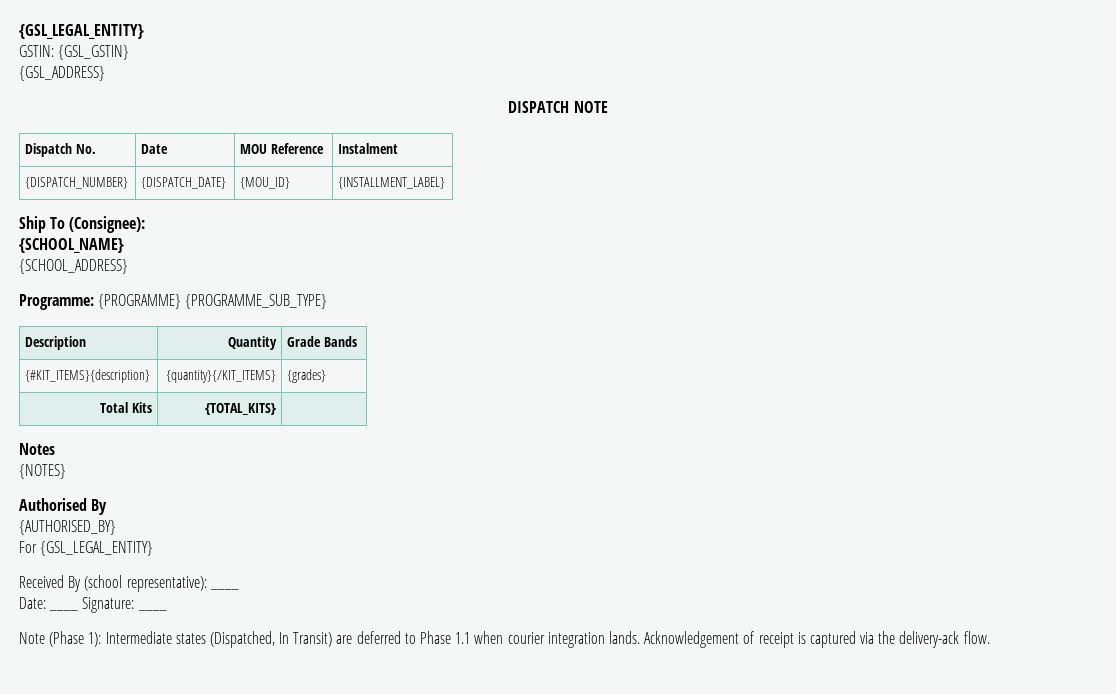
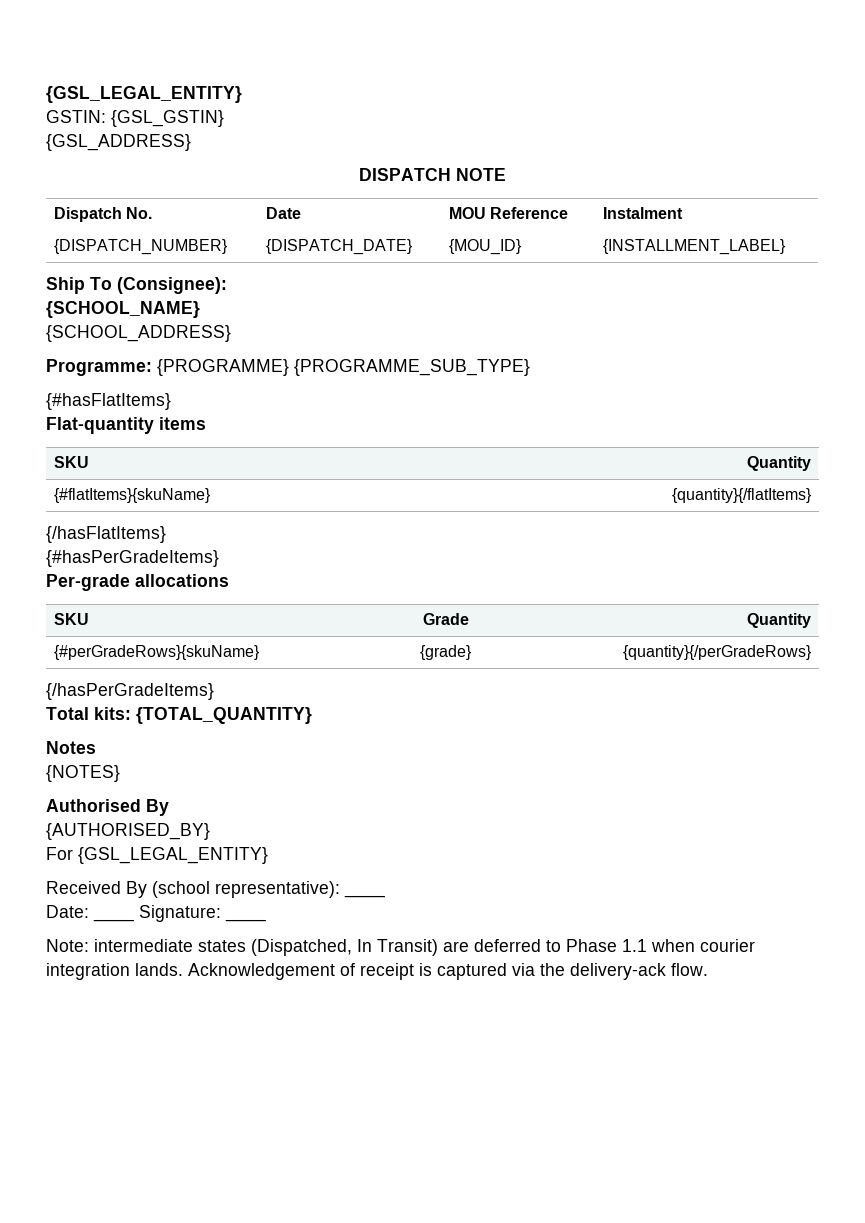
[25,336,87,350] [227,336,277,350] [287,336,358,347] [25,369,151,383] [165,370,276,383] [287,369,327,383] [99,402,152,413] [204,403,276,415] // Description | Quantity | Grade Bands // {#KIT_ITEMS}{description} | {quantity}{/KIT_ITEMS} | {grades} // Total Kits | {TOTAL_KITS} | -> [46,393,171,410] [46,417,206,434] [54,456,90,468] [746,456,811,471] [54,488,212,503] [671,488,812,503] [46,526,166,543] [46,550,219,567] [46,574,229,591] [54,613,90,625] [422,613,469,625] [746,613,811,628] [54,645,261,660] [420,645,472,660] [622,645,812,660] [46,683,214,700] [46,707,312,724] // {#hasFlatItems} // Flat-quantity items // SKU | Quantity // {#flatItems}{skuName} | {quantity}{/flatItems} // {/hasFlatItems} // {#hasPerGradeItems} // Per-grade allocations // SKU | Grade | Quantity // {#perGradeRows}{skuName} | {grade} | {quantity}{/perGradeRows} // {/hasPerGradeItems} // Total kits: {TOTAL_QUANTITY}
[19,631,172,647] Note (Phase 1): Intermediate -> [46,939,193,952] Note: intermediate

